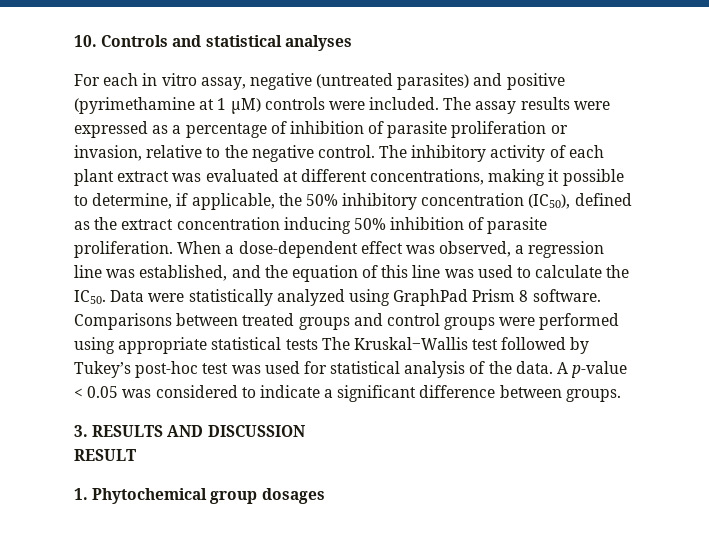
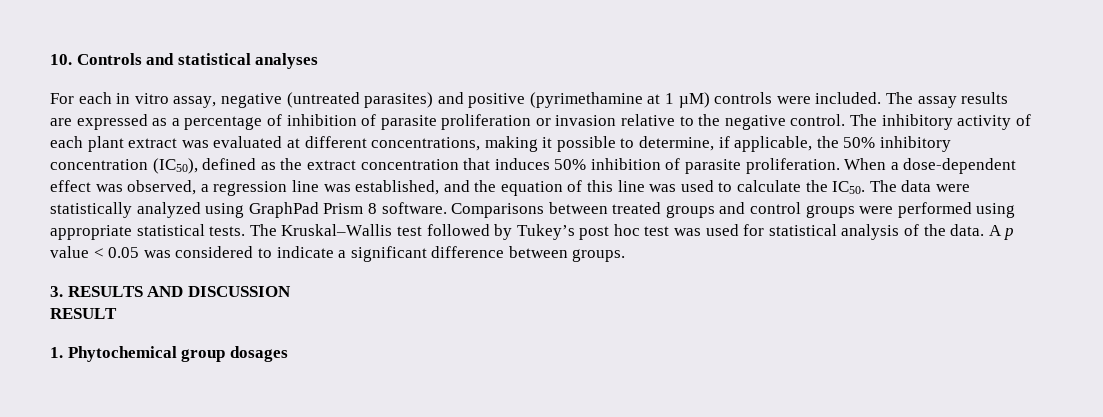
[573,101,610,110] were -> [50,118,72,126] are
[74,145,142,161] invasion, -> [555,115,617,126] invasion
[283,217,351,234] inducing -> [463,158,550,170] that induces
[110,290,145,302] Data -> [869,180,932,192] The data
[285,339,318,350] tests -> [209,226,246,236] tests.
[135,361,199,378] post-hoc -> [579,224,640,240] post hoc
[571,361,628,378] p-value -> [1004,228,1015,240] [50,246,89,258] p value

